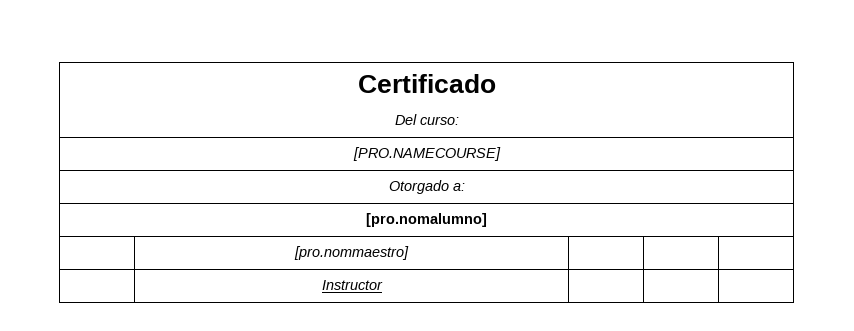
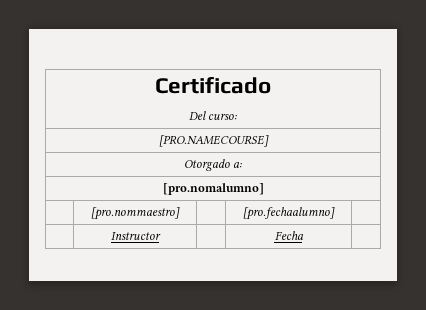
(409, 253) none -> [243,207,335,220] [pro.fechaalumno]
(383, 285) none -> [274,231,304,240] Fecha

